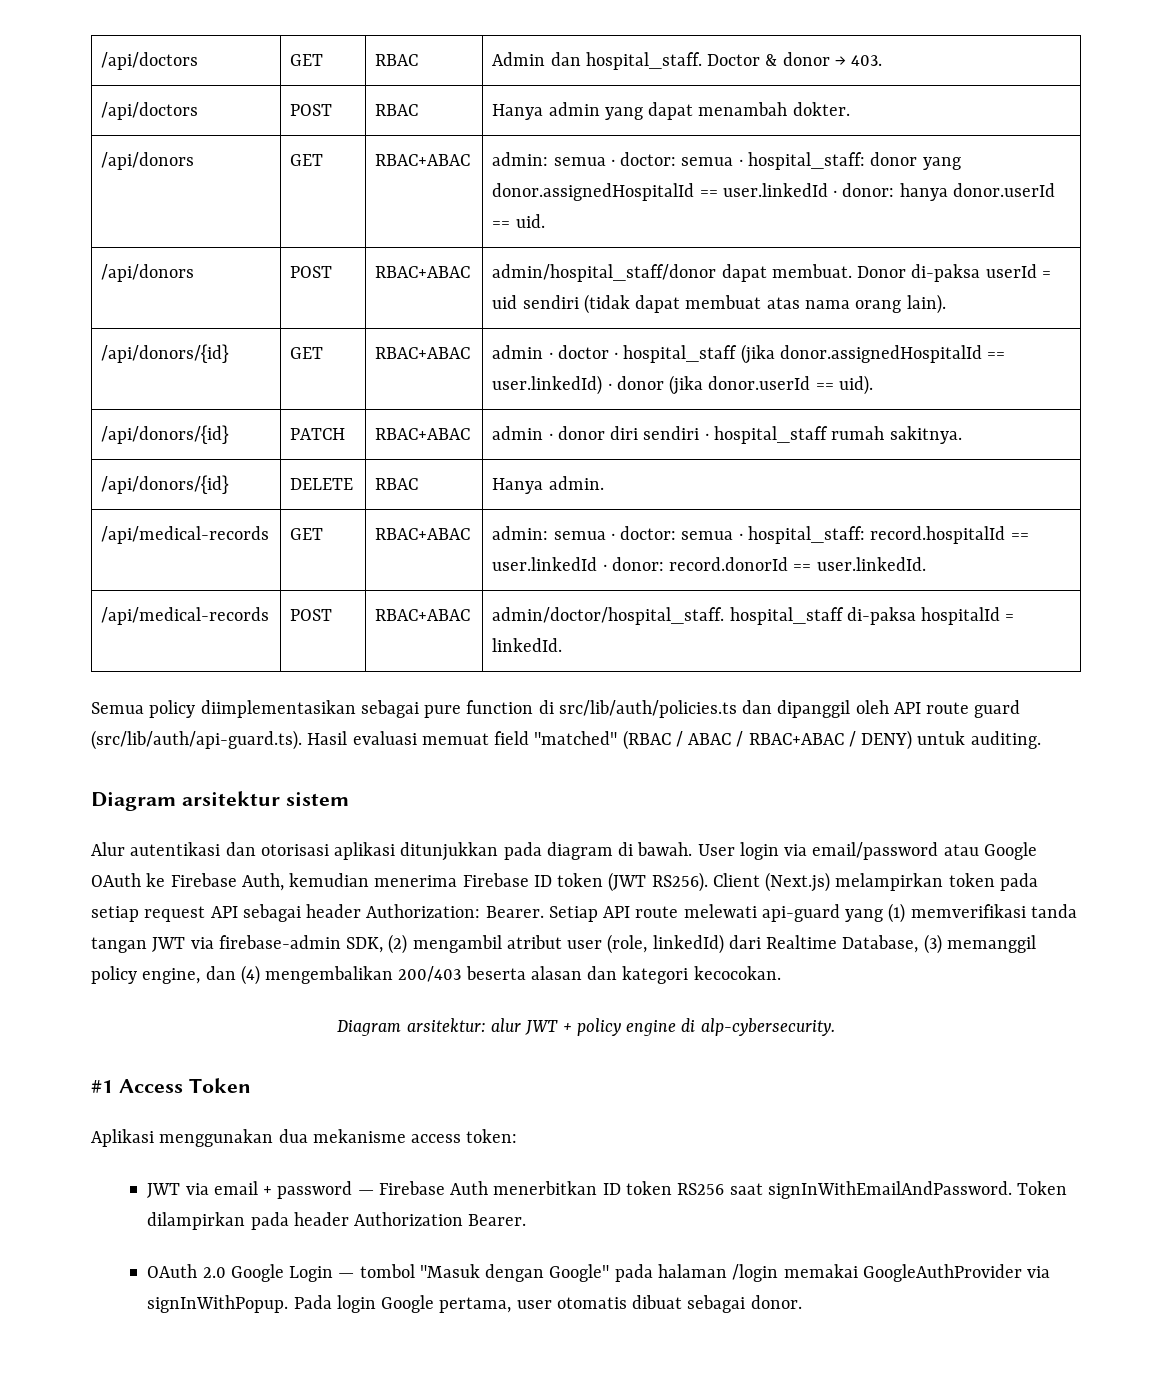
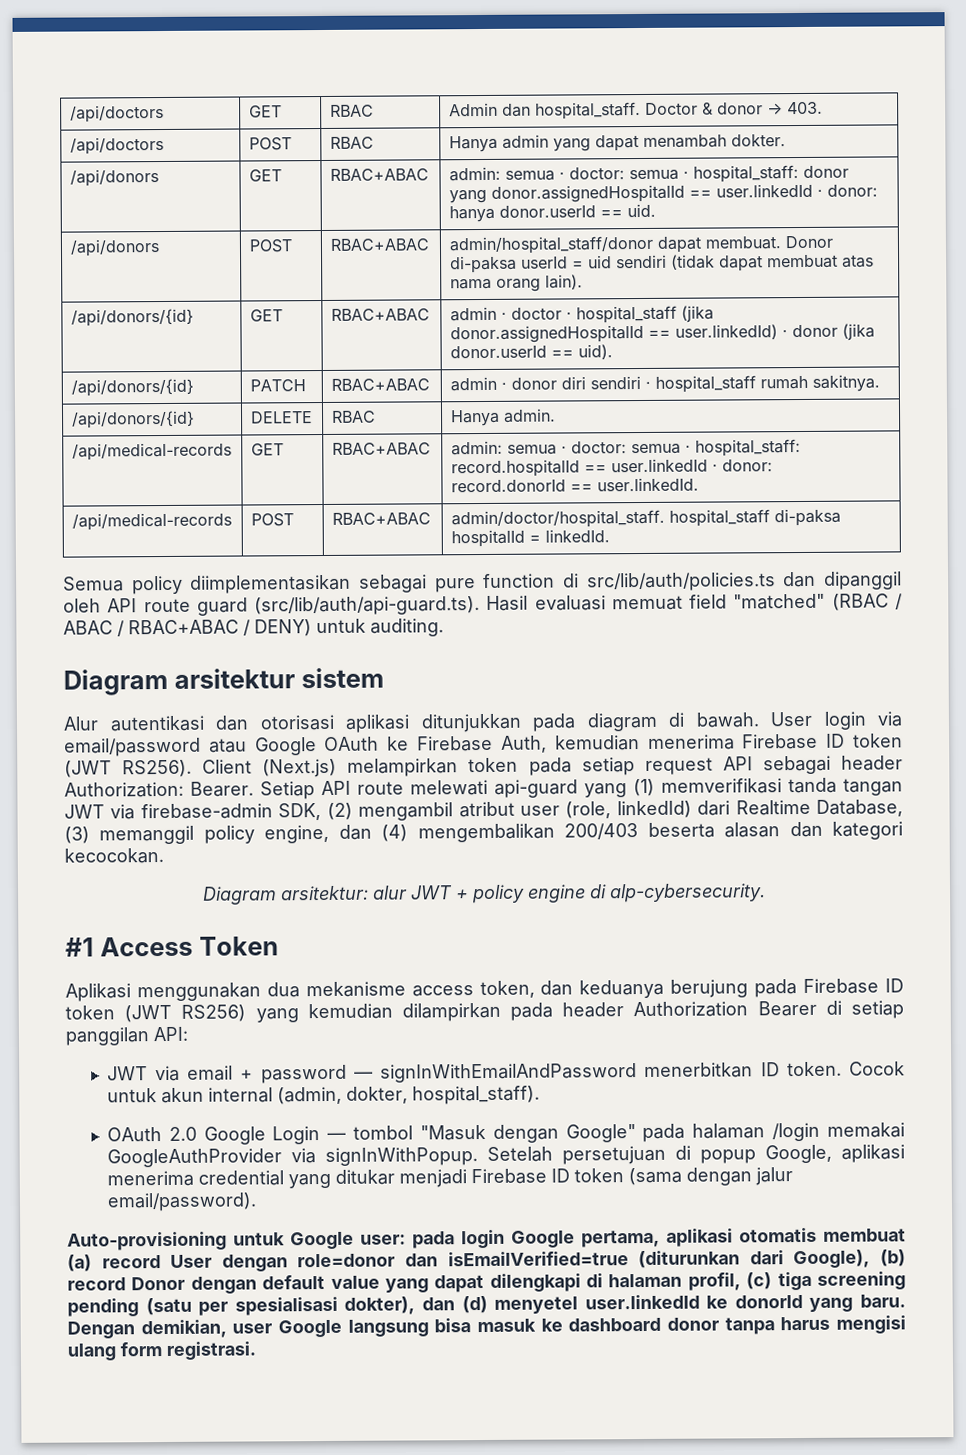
[466,1129,518,1143] token: -> [479,978,904,999] [65,1000,904,1023] [65,1026,188,1046] token, dan keduanya berujung pada Firebase ID token (JWT RS256) yang kemudian dilampirkan pada header Authorization Bearer di setiap panggilan API:
[378,1181,1068,1199] [147,1212,527,1230] Firebase Auth menerbitkan ID token RS256 saat signInWithEmailAndPassword. Token dilampirkan pada header Authorization Bearer. -> [380,1061,905,1083] [106,1085,540,1105] signInWithEmailAndPassword menerbitkan ID token. Cocok untuk akun internal (admin, dokter, hospital_staff).
[293,1295,802,1313] Pada login Google pertama, user otomatis dibuat sebagai donor. -> [486,1144,905,1165] [106,1167,793,1189] [106,1192,257,1212] [67,1227,906,1251] [67,1249,907,1272] [67,1271,906,1294] [67,1294,907,1317] [67,1315,906,1339] [67,1341,256,1361] Setelah persetujuan di popup Google, aplikasi menerima credential yang ditukar menjadi Firebase ID token (sama dengan jalur email/password). // Auto-provisioning untuk Google user: pada login Google pertama, aplikasi otomatis membuat (a) record User dengan role=donor dan isEmailVerified=true (diturunkan dari Google), (b) record Donor dengan default value yang dapat dilengkapi di halaman profil, (c) tiga screening pending (satu per spesialisasi dokter), dan (d) menyetel user.linkedId ke donorId yang baru. Dengan demikian, user Google langsung bisa masuk ke dashboard donor tanpa harus mengisi ulang form registrasi.

